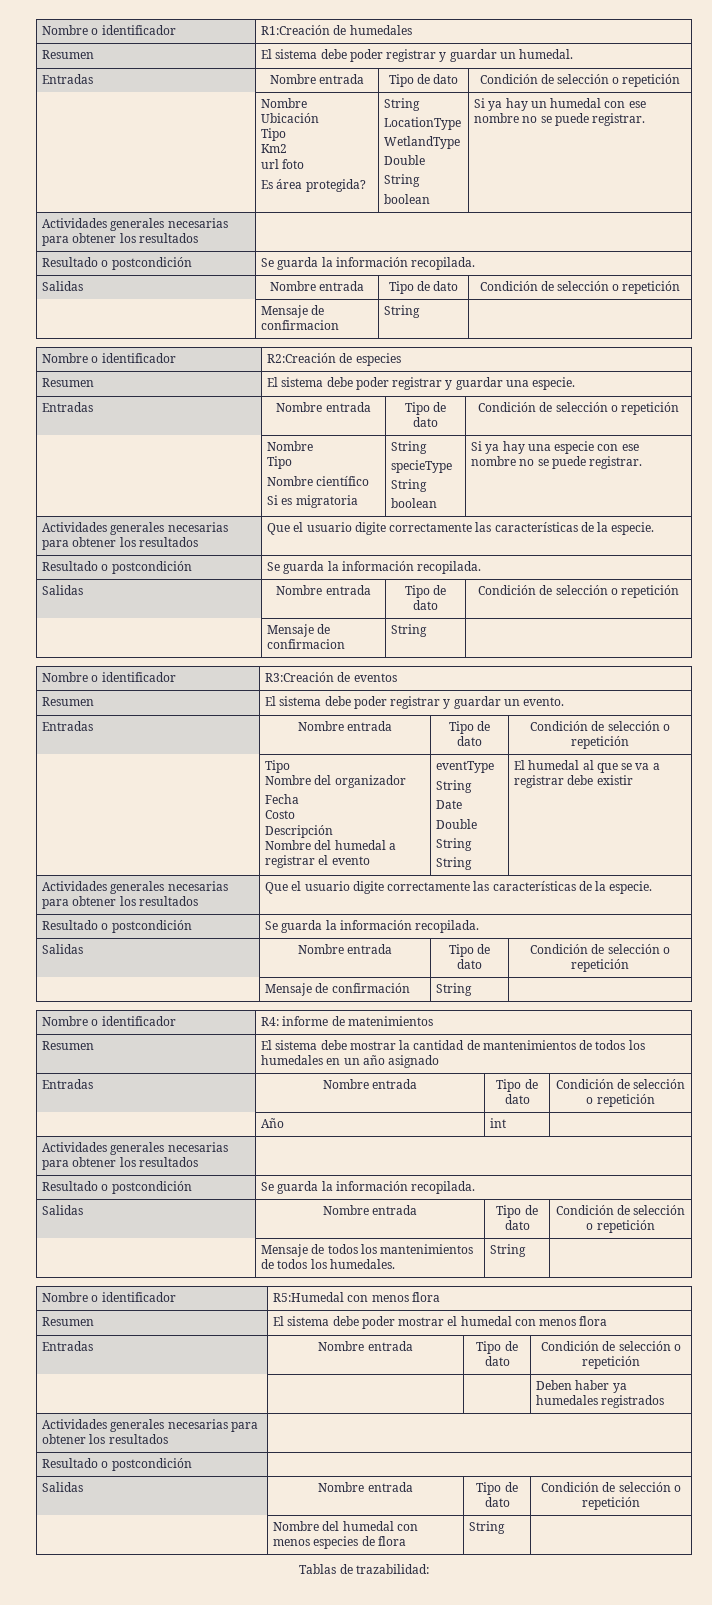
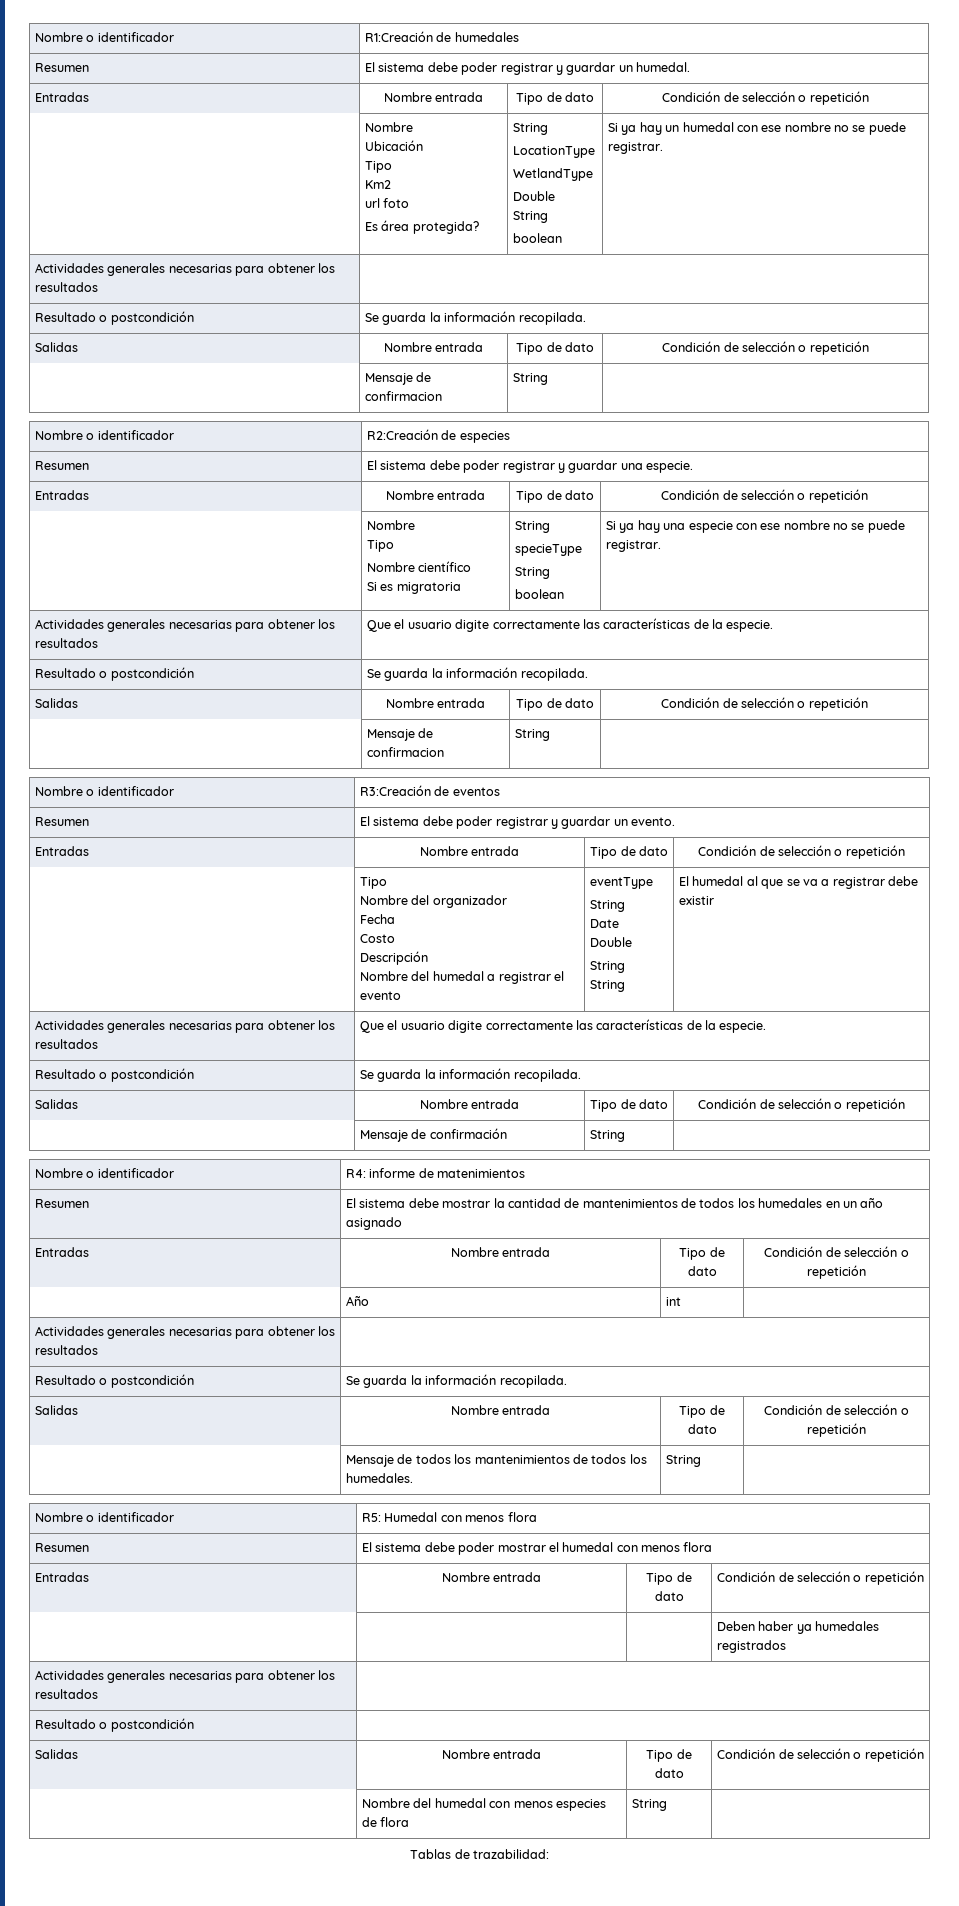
[273,1292,345,1302] R5:Humedal -> [362,1512,438,1522] R5: Humedal

